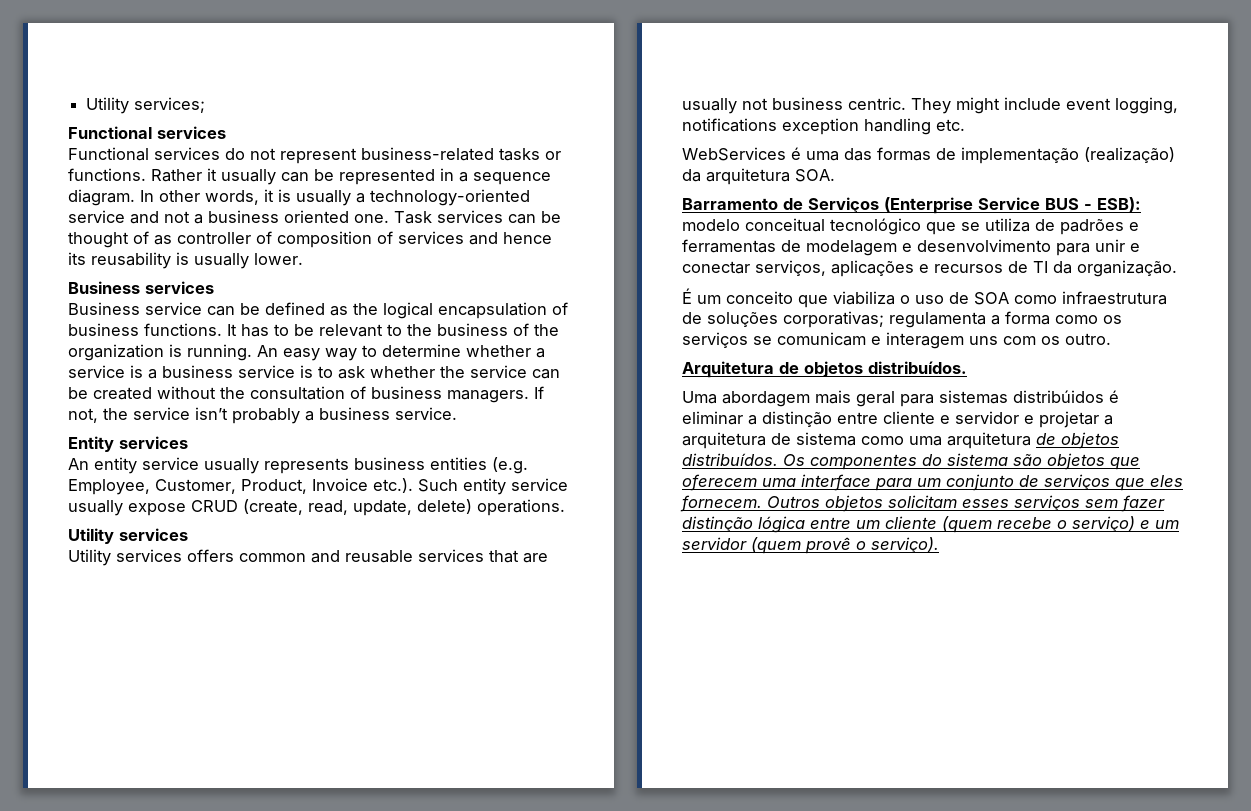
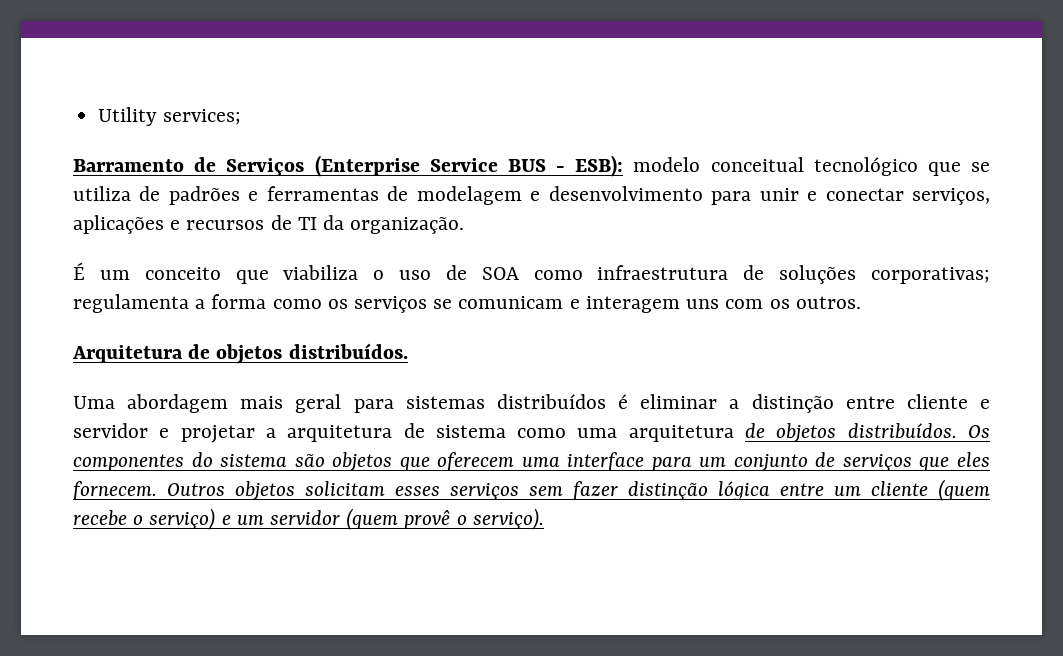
[68,126,226,139] [68,147,561,164] [68,168,551,185] [68,189,530,206] [68,210,561,224] [68,231,552,248] [68,252,303,269] [68,281,214,294] [68,302,568,319] [68,323,559,337] [68,344,545,361] [68,365,560,379] [68,386,544,403] [68,407,457,424] [68,436,188,452] [68,457,528,474] [68,478,568,495] [68,499,565,516] [68,528,188,544] [68,549,548,566] [682,97,1178,114] [682,118,965,135] [682,147,1175,164] [682,168,835,185] // Functional services // Functional services do not represent business-related tasks or functions. Rather it usually can be represented in a sequence diagram. In other words, it is usually a technology-oriented service and not a business oriented one. Task services can be thought of as controller of composition of services and hence its reusability is usually lower. // Business services // Business service can be defined as the logical encapsulation of business functions. It has to be relevant to the business of the organization is running. An easy way to determine whether a service is a business service is to ask whether the service can be created without the consultation of business managers. If not, the service isn’t probably a business service. // Entity services // An entity service usually represents business entities (e.g. Employee, Customer, Product, Invoice etc.). Such entity service usually expose CRUD (create, read, update, delete) operations. // Utility services // Utility services offers common and reusable services that are usually not business centric. They might include event logging, notifications exception handling etc. // WebServices é uma das formas de implementação (realização) da arquitetura SOA. -> (241, 117) none
[1065,333,1111,345] outro. -> [795,296,861,309] outros.
[1013,390,1104,403] distribúidos -> [496,394,606,409] distribuídos

